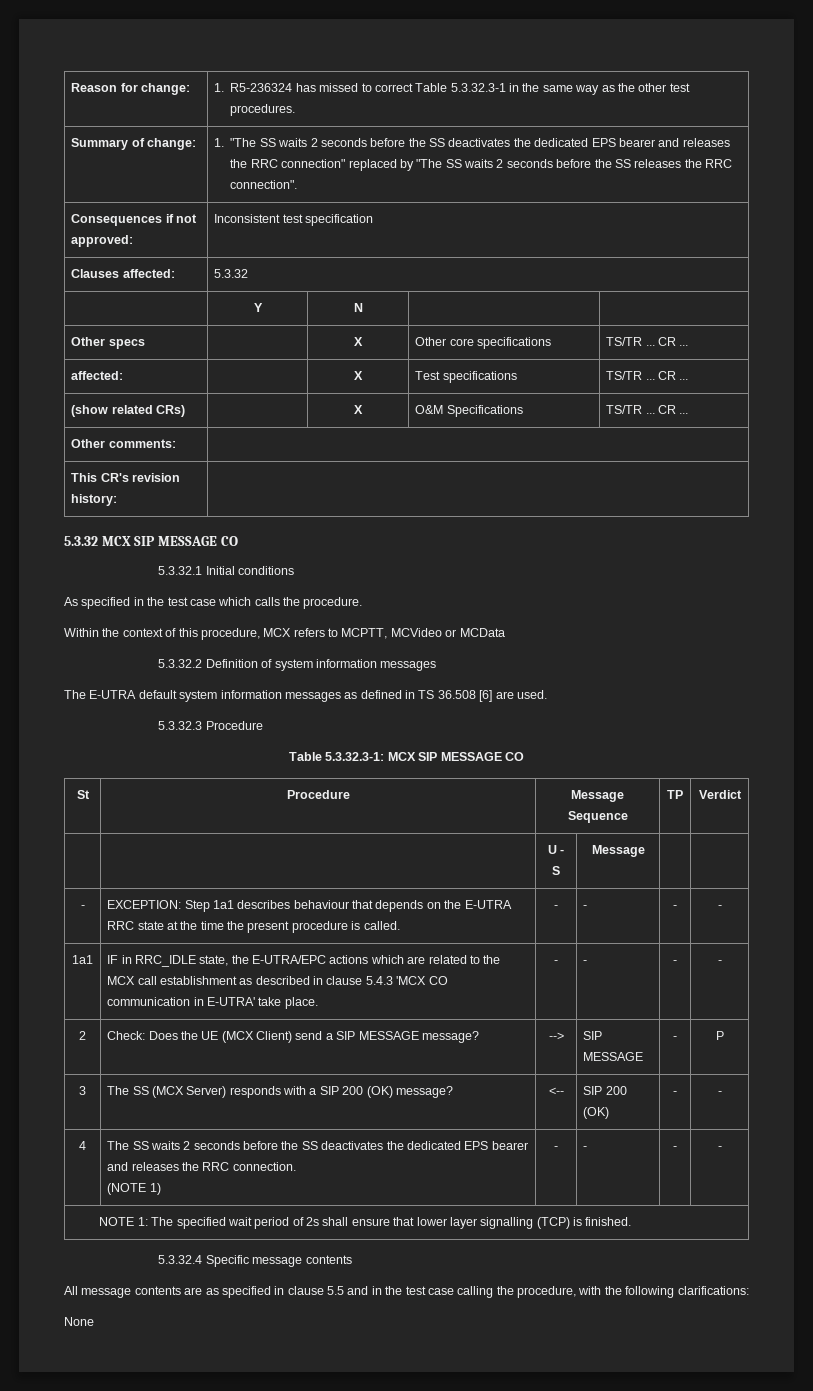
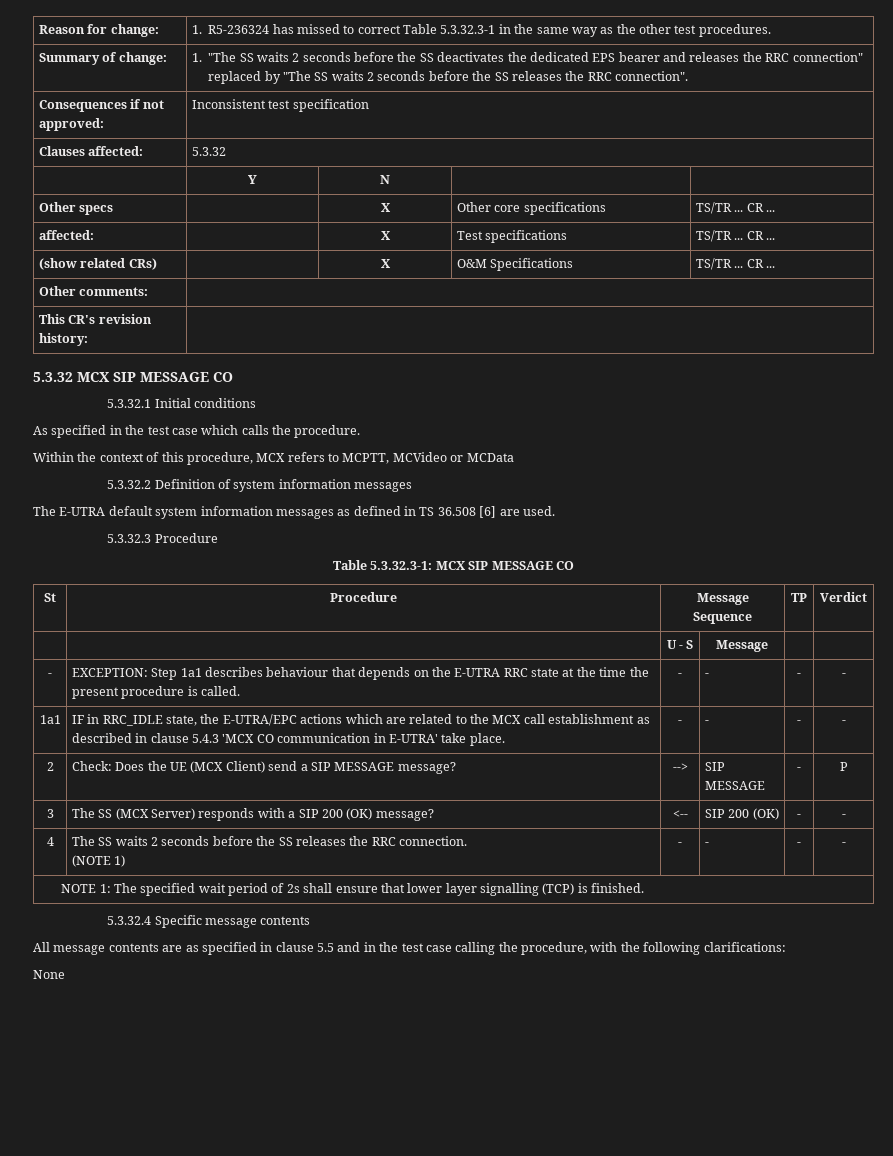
[321,1141,528,1150] [107,1162,129,1171] deactivates the dedicated EPS bearer and -> (293, 841) none

